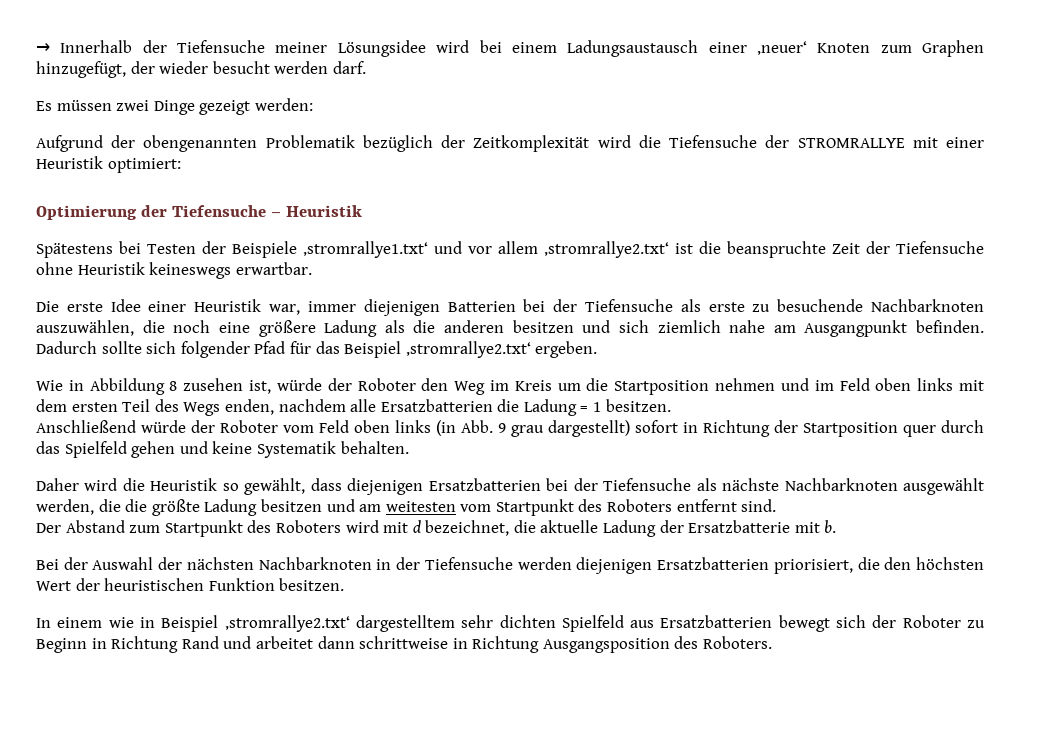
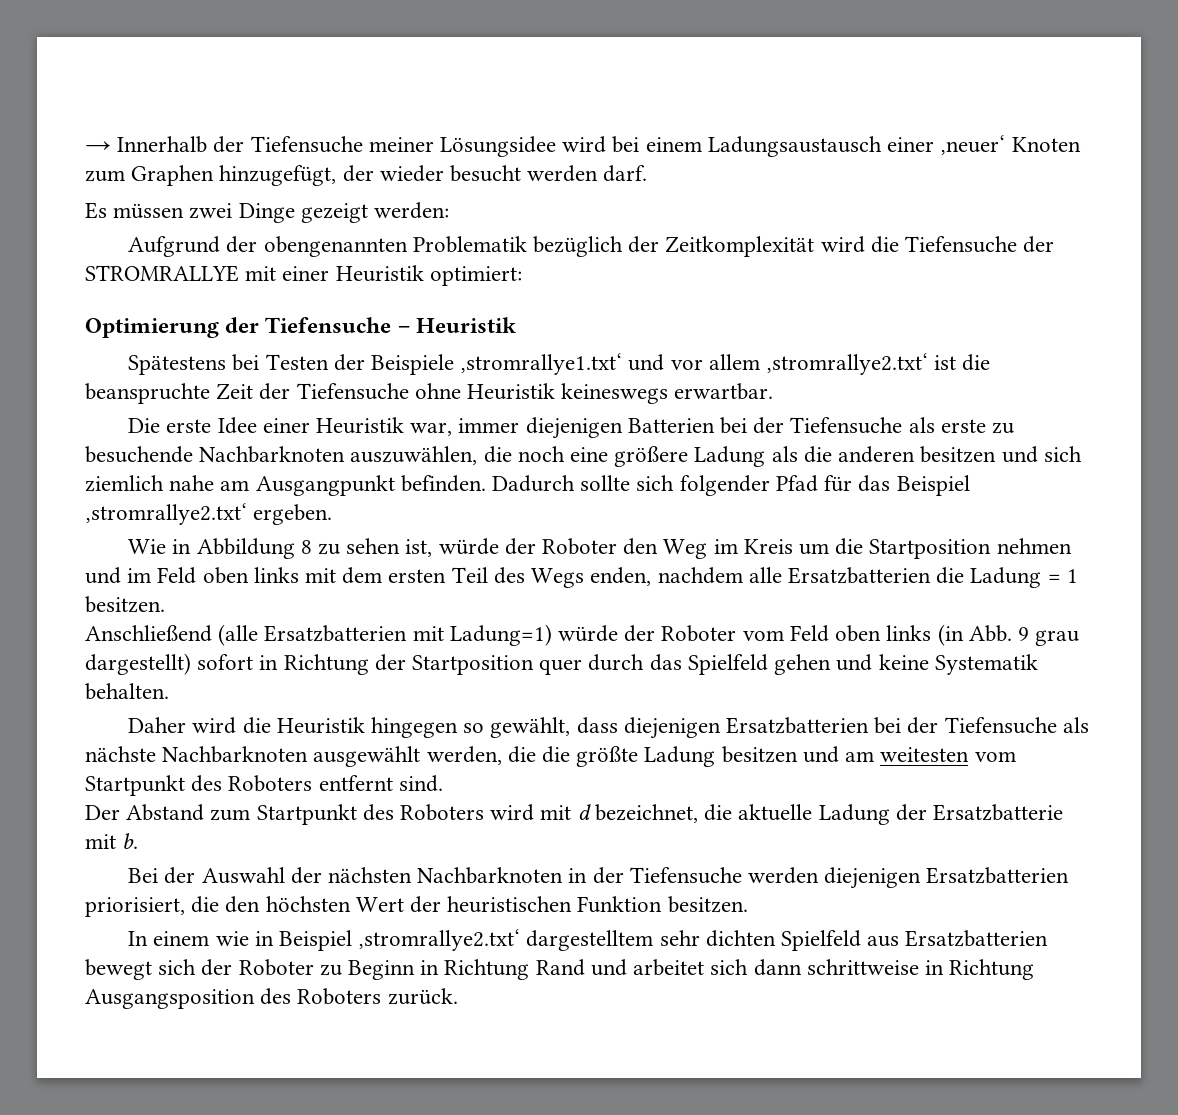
[183,378,244,391] zusehen -> [317,538,401,555] zu sehen
(136, 426) none -> [218,624,552,646] (alle Ersatzbatterien mit Ladung=1)
(218, 484) none -> [370,717,458,738] hingegen
(313, 642) none -> [710,959,749,975] sich
[703,636,773,649] Roboters. -> [297,988,458,1005] Roboters zurück.

